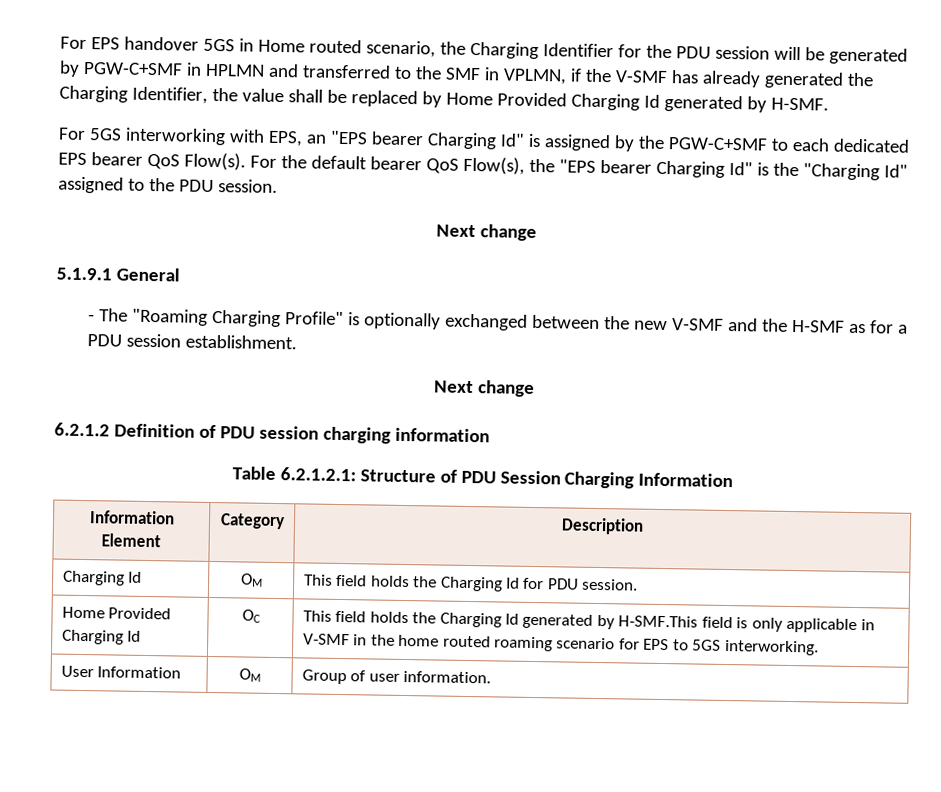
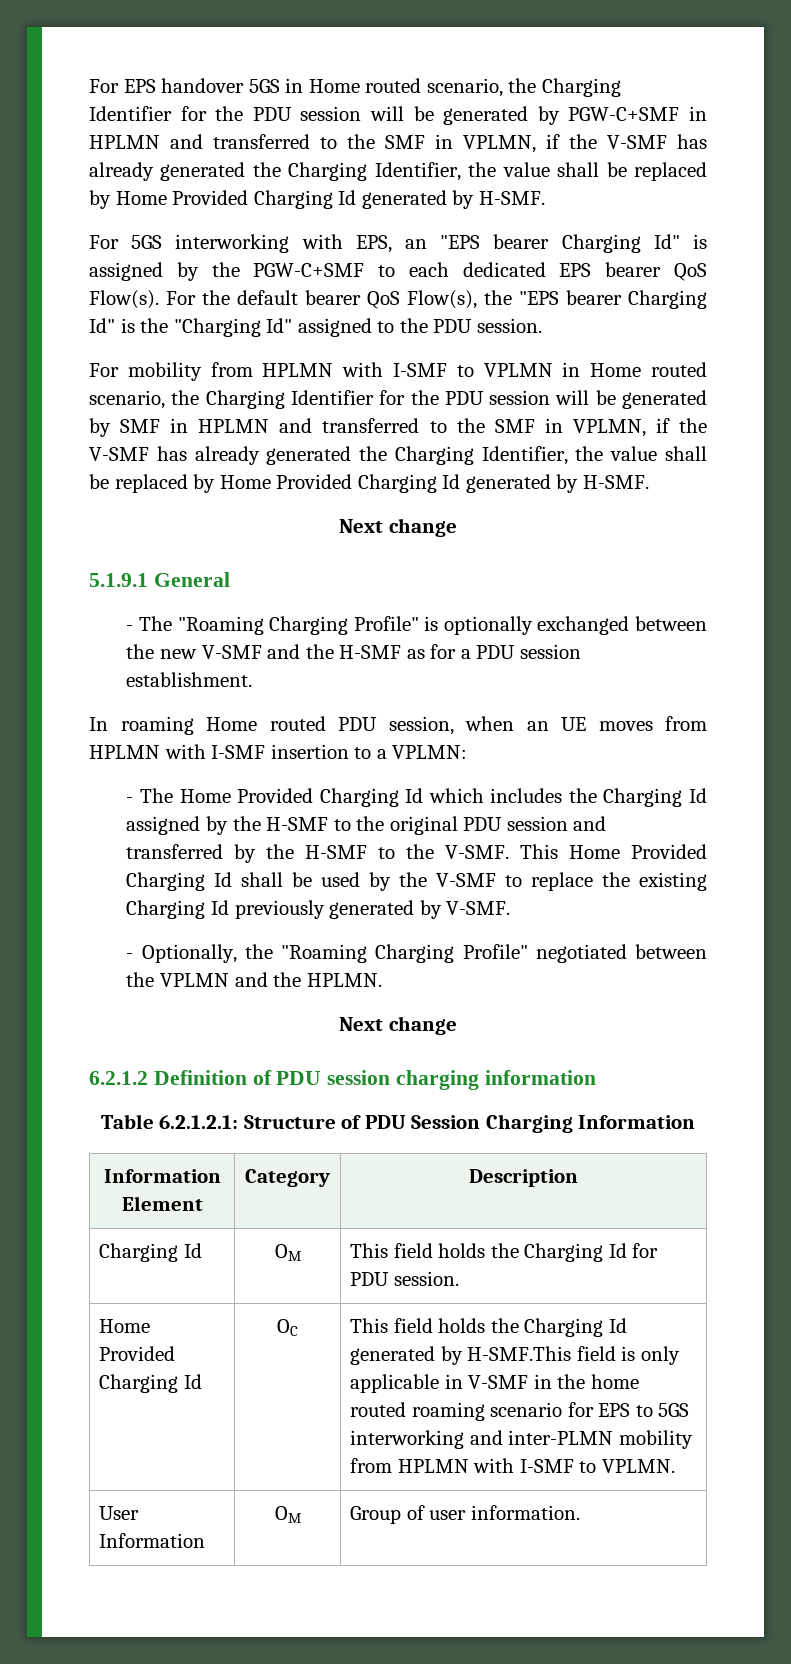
(278, 186) none -> [89,362,707,381] [89,390,707,409] [89,418,707,437] [89,446,708,465] [89,474,649,493] // For mobility from HPLMN with I-SMF to VPLMN in Home routed scenario, the Charging Identifier for the PDU session will be generated by SMF in HPLMN and transferred to the SMF in VPLMN, if the V-SMF has already generated the Charging Identifier, the value shall be replaced by Home Provided Charging Id generated by H-SMF.
(297, 342) none -> [89,716,707,735] [89,744,468,759] [126,788,708,807] [126,816,607,835] [126,844,708,863] [126,872,707,891] [126,900,511,919] [126,944,707,963] [126,972,382,987] // In roaming Home routed PDU session, when an UE moves from HPLMN with I-SMF insertion to a VPLMN: // - The Home Provided Charging Id which includes the Charging Id assigned by the H-SMF to the original PDU session and transferred by the H-SMF to the V-SMF. This Home Provided Charging Id shall be used by the V-SMF to replace the existing Charging Id previously generated by V-SMF. // - Optionally, the "Roaming Charging Profile" negotiated between the VPLMN and the HPLMN.
[724,639,819,656] interworking. -> [350,1430,693,1449] [350,1458,675,1473] interworking and inter-PLMN mobility from HPLMN with I-SMF to VPLMN.

